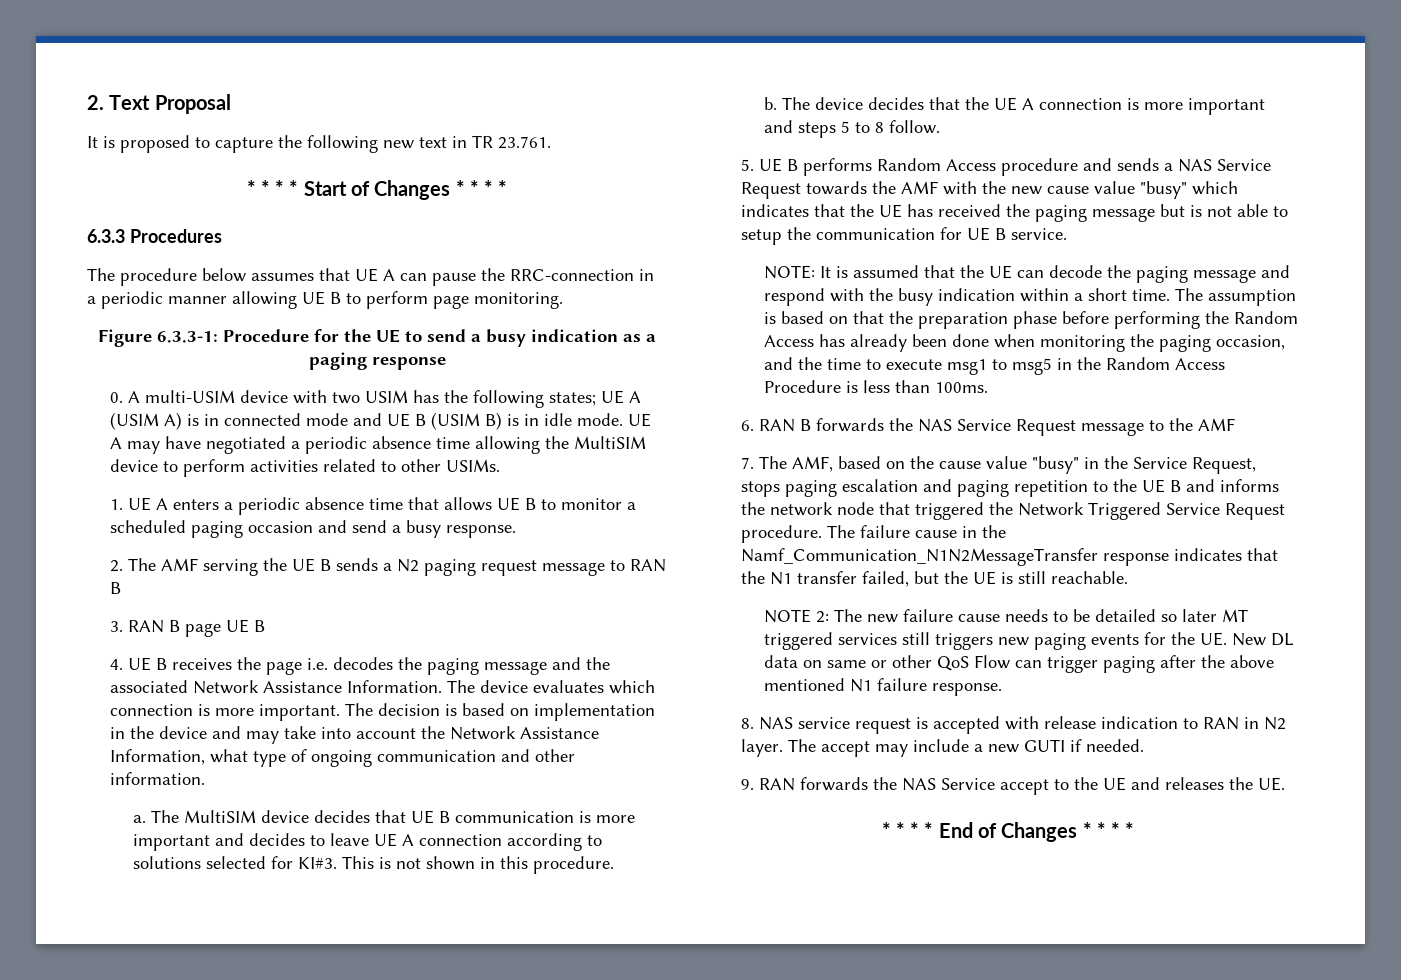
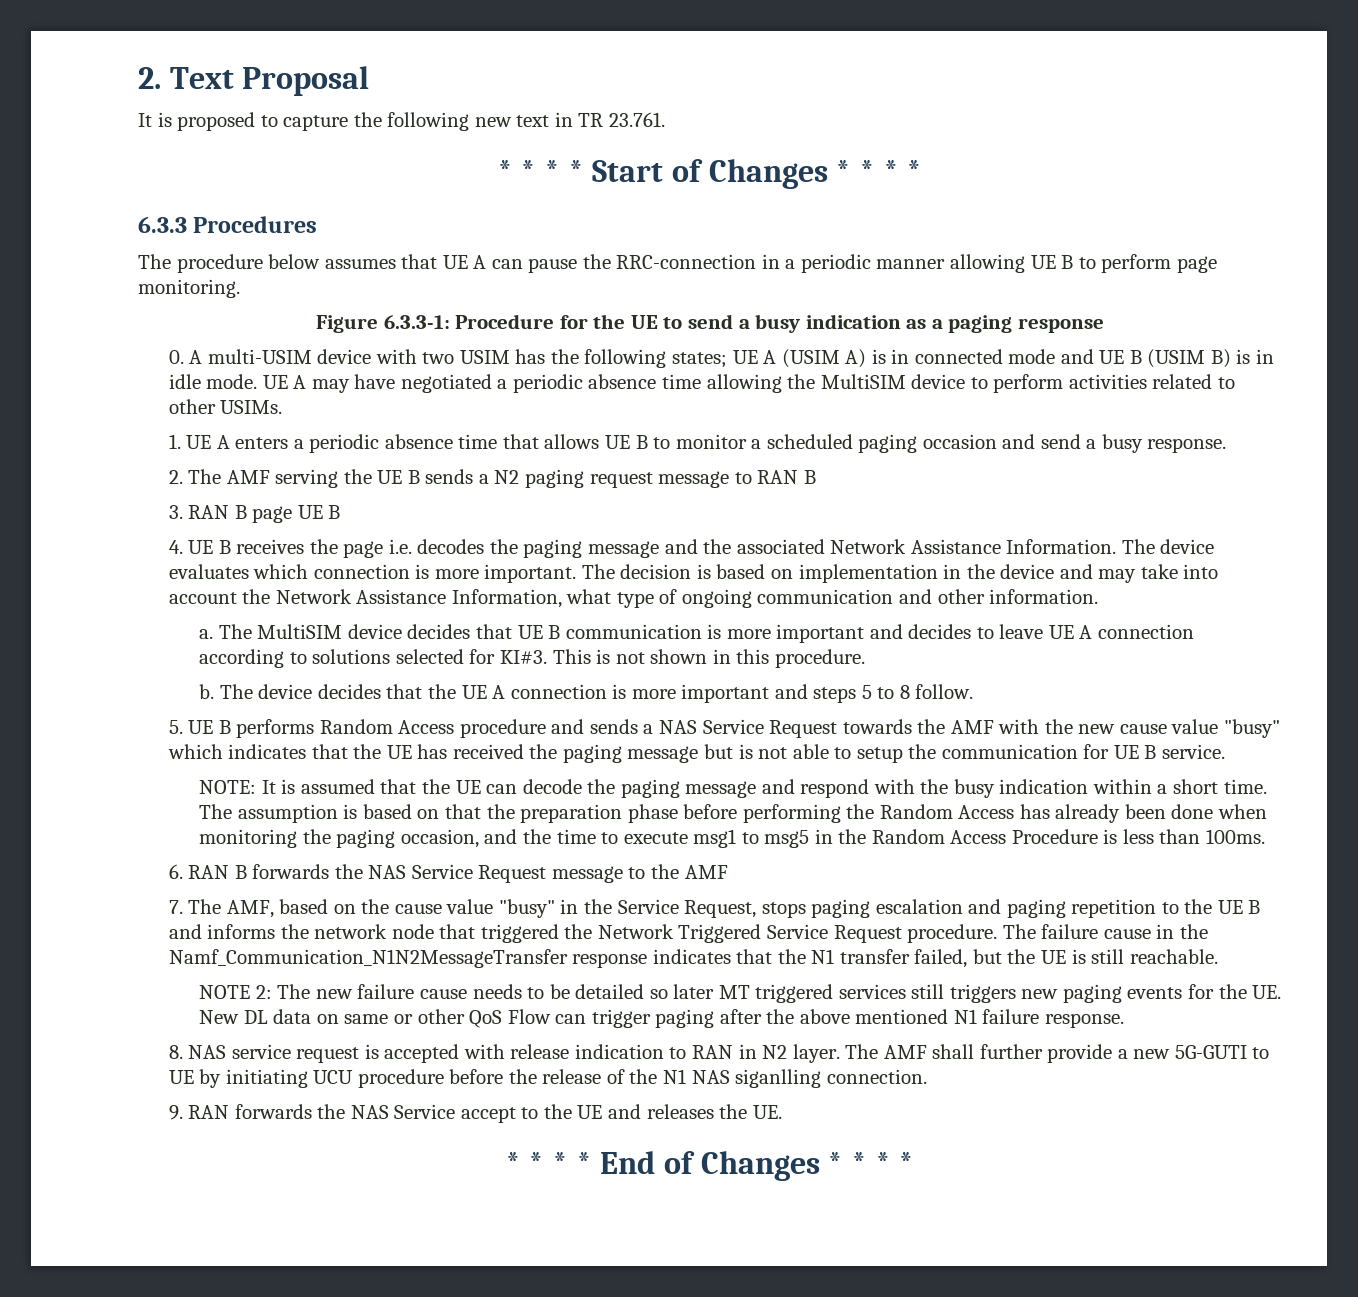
[820,739,1144,757] accept may include a new GUTI if needed. -> [883,1044,1270,1063] [168,1069,927,1088] AMF shall further provide a new 5G-GUTI to UE by initiating UCU procedure before the release of the N1 NAS siganlling connection.

